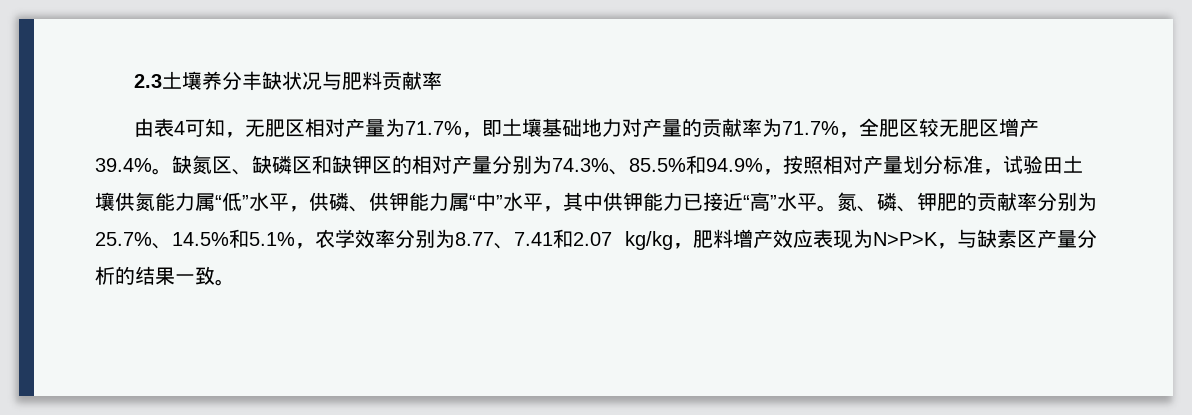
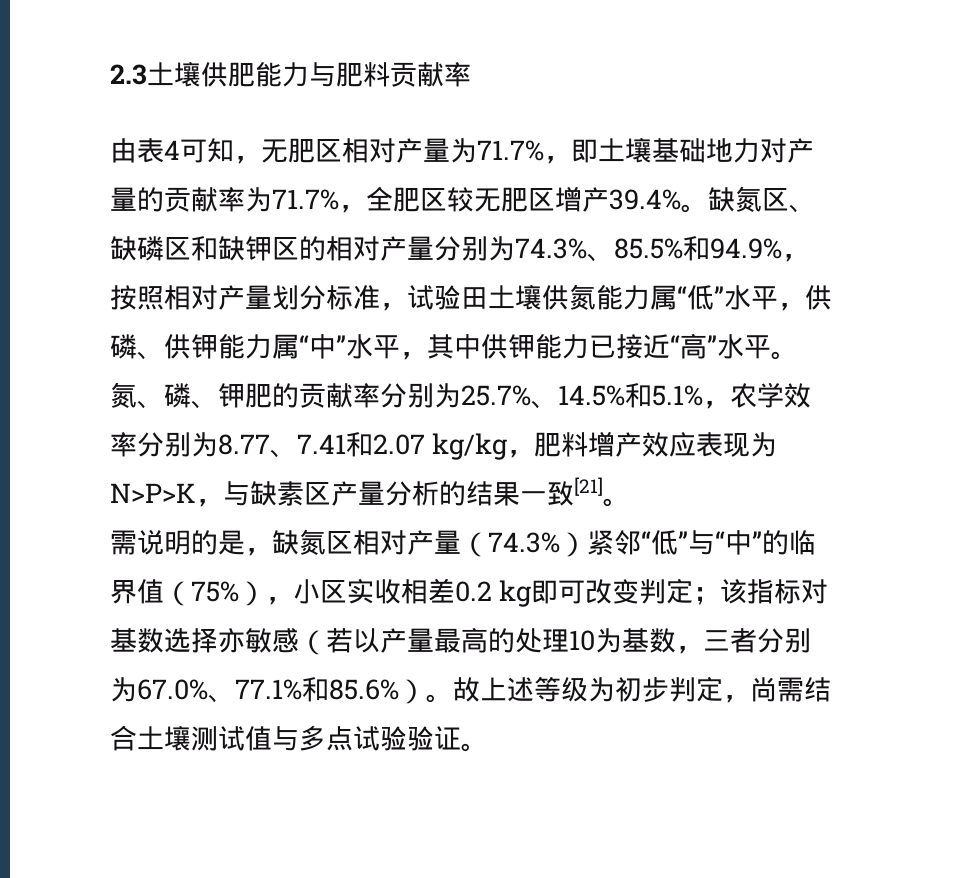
[202,71,323,91] 养分丰缺状况 -> [201,62,309,87] 供肥能力
[215,279,235,286] 。 -> [574,477,603,496] [603,498,630,507] [110,529,816,557] [110,578,829,607] [110,627,811,655] [110,676,831,704] [110,725,488,752] [21]。 // 需说明的是，缺氮区相对产量（74.3%）紧邻“低”与“中”的临界值（75%），小区实收相差0.2 kg即可改变判定；该指标对基数选择亦敏感（若以产量最高的处理10为基数，三者分别为67.0%、77.1%和85.6%）。故上述等级为初步判定，尚需结合土壤测试值与多点试验验证。

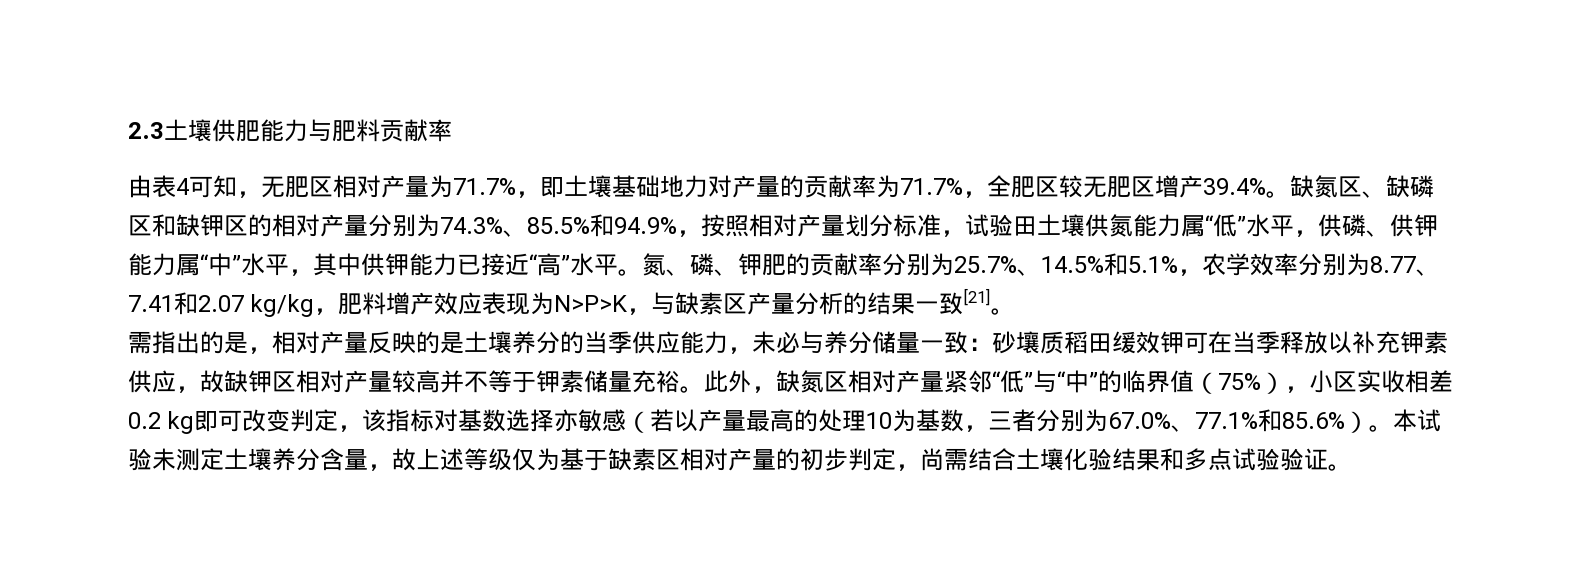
[137,529,245,555] 说明的是 -> [152,331,1448,354] [128,370,752,393] 指出的是，相对产量反映的是土壤养分的当季供应能力，未必与养分储量一致：砂壤质稻田缓效钾可在当季释放以补充钾素供应，故缺钾区相对产量较高并不等于钾素储量充裕。此外
[461,532,587,557] （74.3%） -> (944, 381) none
[693,587,721,605] ； -> [338,425,363,432] ，
[453,676,615,702] 故上述等级为 -> [1393,409,1442,432] [128,448,800,471] 本试验未测定土壤养分含量，故上述等级仅为基于缺素区相对产量的
[191,726,299,751] 测试值与 -> [1064,448,1184,471] 化验结果和

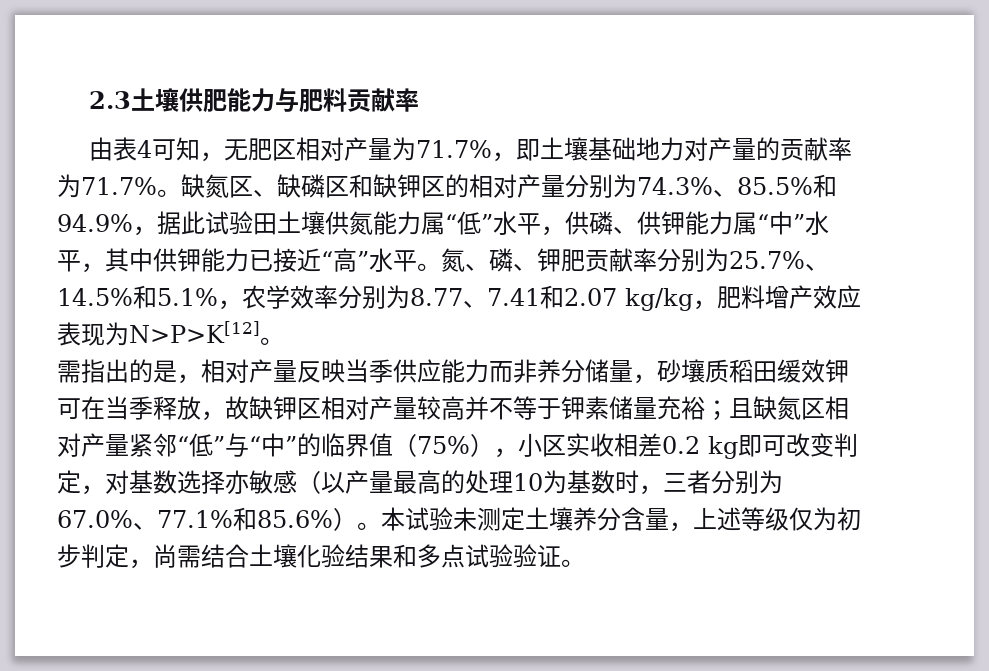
[963,175,1266,198] ，全肥区较无肥区增产39.4% -> (157, 186) none
[701,214,965,237] 按照相对产量划分标准， -> [157,211,205,235] 据此
[786,253,810,276] 的 -> (585, 260) none
[554,288,992,315] N>P>K，与缺素区产量分析的结果一致[21] -> [129,321,260,343] N>P>K[12]
[416,331,584,354] 的是土壤养分的 -> (345, 371) none
[728,331,824,354] ，未必与 -> [489,359,537,383] 而非
[920,331,992,354] 一致： -> [633,374,657,384] ，
[1328,331,1448,354] [128,370,176,393] 以补充钾素供应 -> (201, 408) none
[680,370,776,393] 。此外， -> [705,398,753,421] ；且
[362,409,435,432] 该指标 -> (105, 490) none
[650,409,675,432] 若 -> (321, 482) none
(965, 420) none -> [615,470,639,493] 时
[392,448,416,471] 故 -> (693, 527) none
[560,448,800,471] 基于缺素区相对产量的 -> (837, 519) none

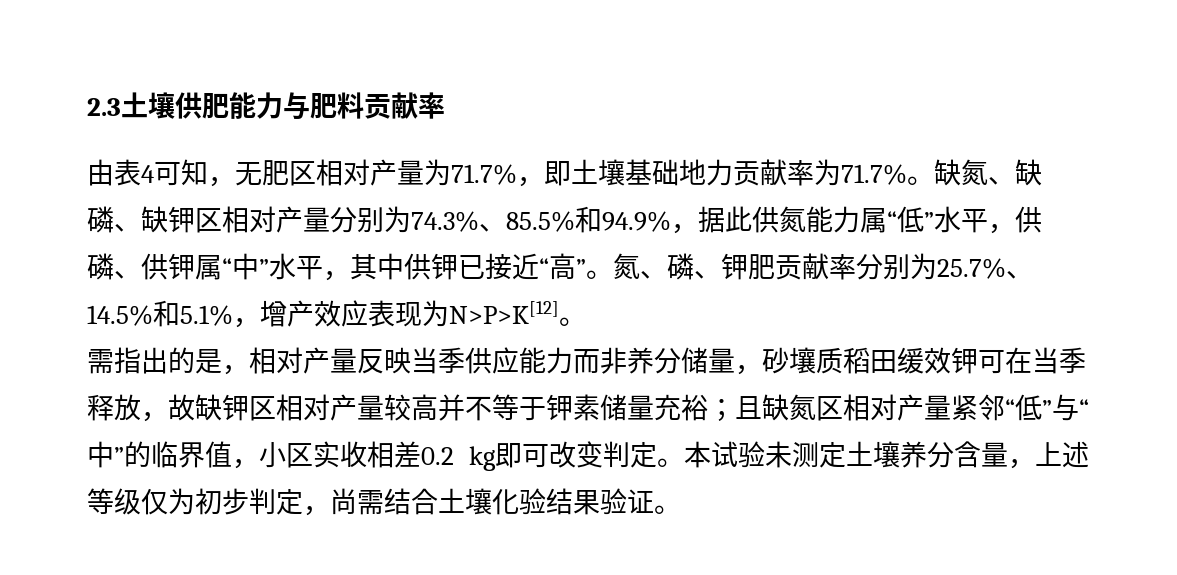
[684,137,781,161] 对产量的 -> (733, 172) none
[229,174,469,198] 区、缺磷区和缺钾区的 -> [988,159,1042,186] [87,206,222,233] 、缺磷、缺钾区
[205,211,325,235] 试验田土壤 -> (752, 219) none
[685,211,733,235] 能力 -> (195, 266) none
[201,248,249,272] 能力 -> (458, 266) none
[369,248,417,272] 水平 -> (586, 268) none
[242,285,765,311] 农学效率分别为8.77、7.41和2.07 kg/kg，肥料 -> (260, 323) none
[393,434,494,457] （75%） -> (232, 454) none
[81,470,783,495] [57,507,357,531] ，对基数选择亦敏感（以产量最高的处理10为基数时，三者分别为67.0%、77.1%和85.6%） -> (657, 454) none
[393,544,513,568] 和多点试验 -> (600, 502) none

